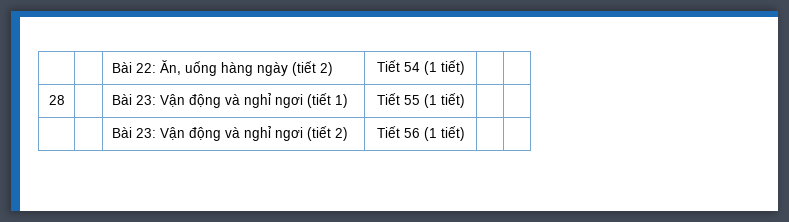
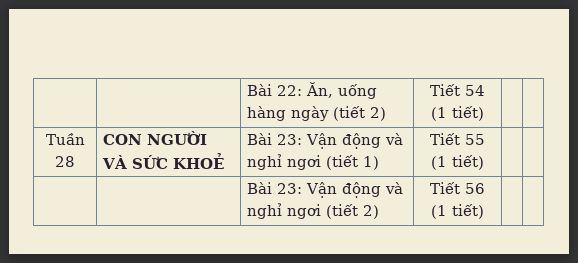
(465, 67) none -> [45,133,85,145] Tuần
(65, 100) none -> [103,131,208,145] [102,153,225,169] CON NGƯỜI VÀ SỨC KHOẺ

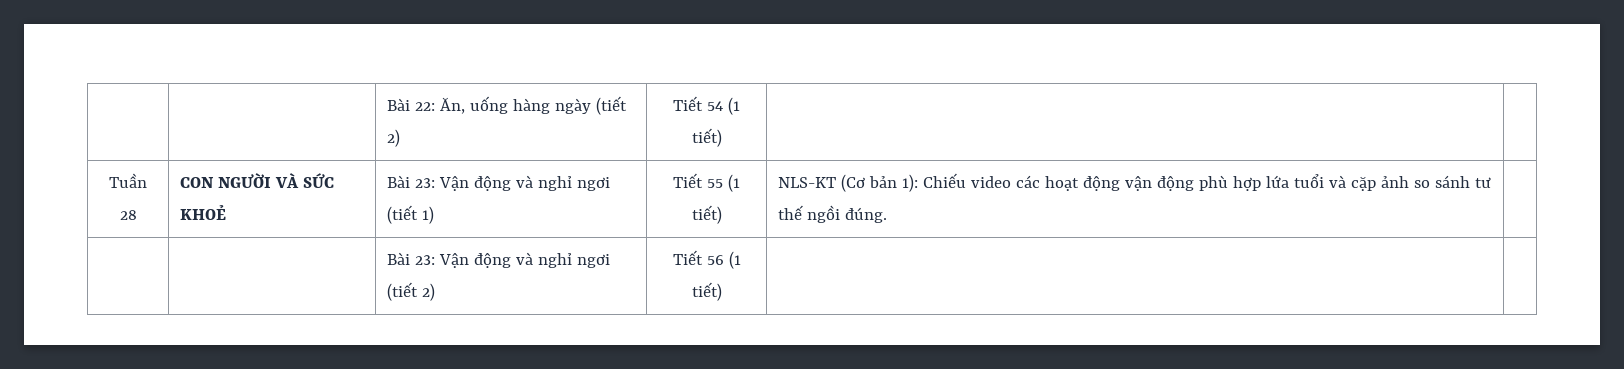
(484, 162) none -> [777,173,1491,192] [777,205,887,223] NLS-KT (Cơ bản 1): Chiếu video các hoạt động vận động phù hợp lứa tuổi và cặp ảnh so sánh tư thế ngồi đúng.

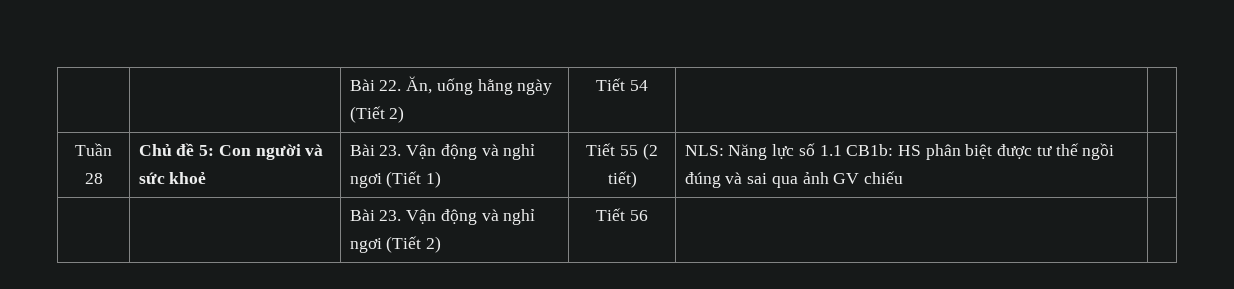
[386,98,435,111] | | Bài 22: -> [349,79,402,91] | | Bài 22.
[512,96,627,115] hàng ngày (tiết -> [477,79,553,95] [349,106,385,123] hằng ngày (Tiết
[727,97,740,115] [691,128,722,147] (1 tiết) -> (648, 85) none
[179,173,334,188] [179,205,226,220] [386,175,610,191] [386,205,418,224] CON NGƯỜI VÀ SỨC KHOẺ | Bài 23: Vận động và nghỉ ngơi (tiết -> [138,143,324,160] [138,172,207,184] [349,144,536,160] [349,171,422,188] Chủ đề 5: Con người và sức khoẻ | Bài 23. Vận động và nghỉ ngơi (Tiết
[727,174,740,192] [691,205,722,224] [777,173,1491,192] [777,205,887,223] [386,252,610,268] [386,282,418,301] (1 tiết) | NLS-KT (Cơ bản 1): Chiếu video các hoạt động vận động phù hợp lứa tuổi và cặp ảnh so sánh tư thế ngồi đúng. | // | | Bài 23: Vận động và nghỉ ngơi (tiết -> [642,143,658,160] [607,171,637,188] [684,143,1115,160] [684,171,903,188] [349,209,536,225] [349,236,422,253] (2 tiết) | NLS: Năng lực số 1.1 CB1b: HS phân biệt được tư thế ngồi đúng và sai qua ảnh GV chiếu | // | | Bài 23. Vận động và nghỉ ngơi (Tiết
[728,251,741,269] [691,282,722,301] (1 tiết) -> (648, 215) none

